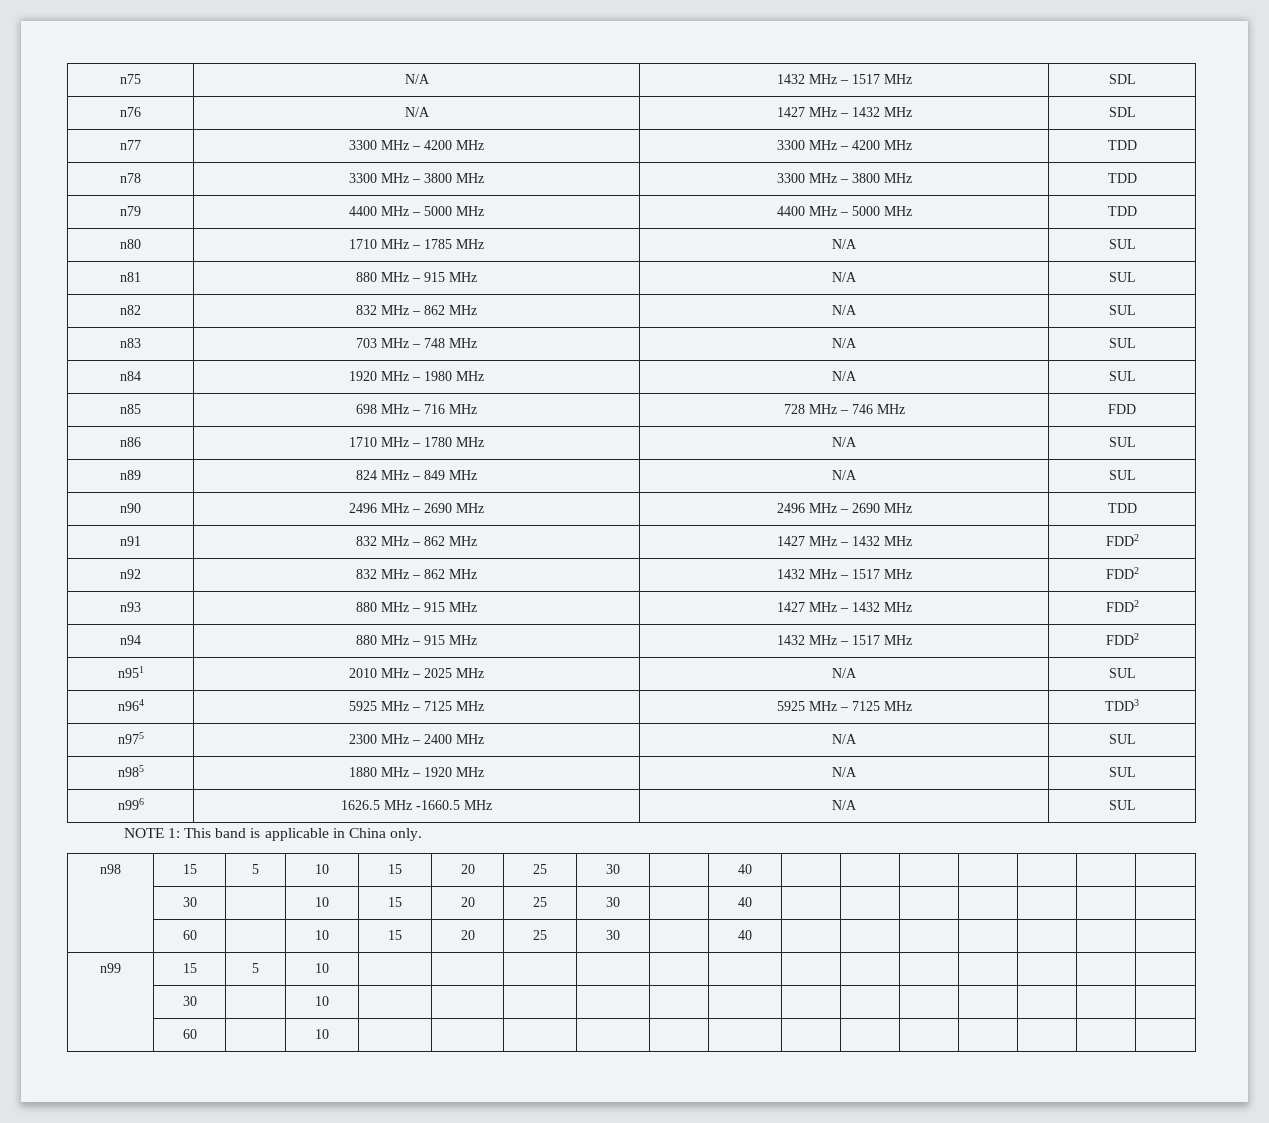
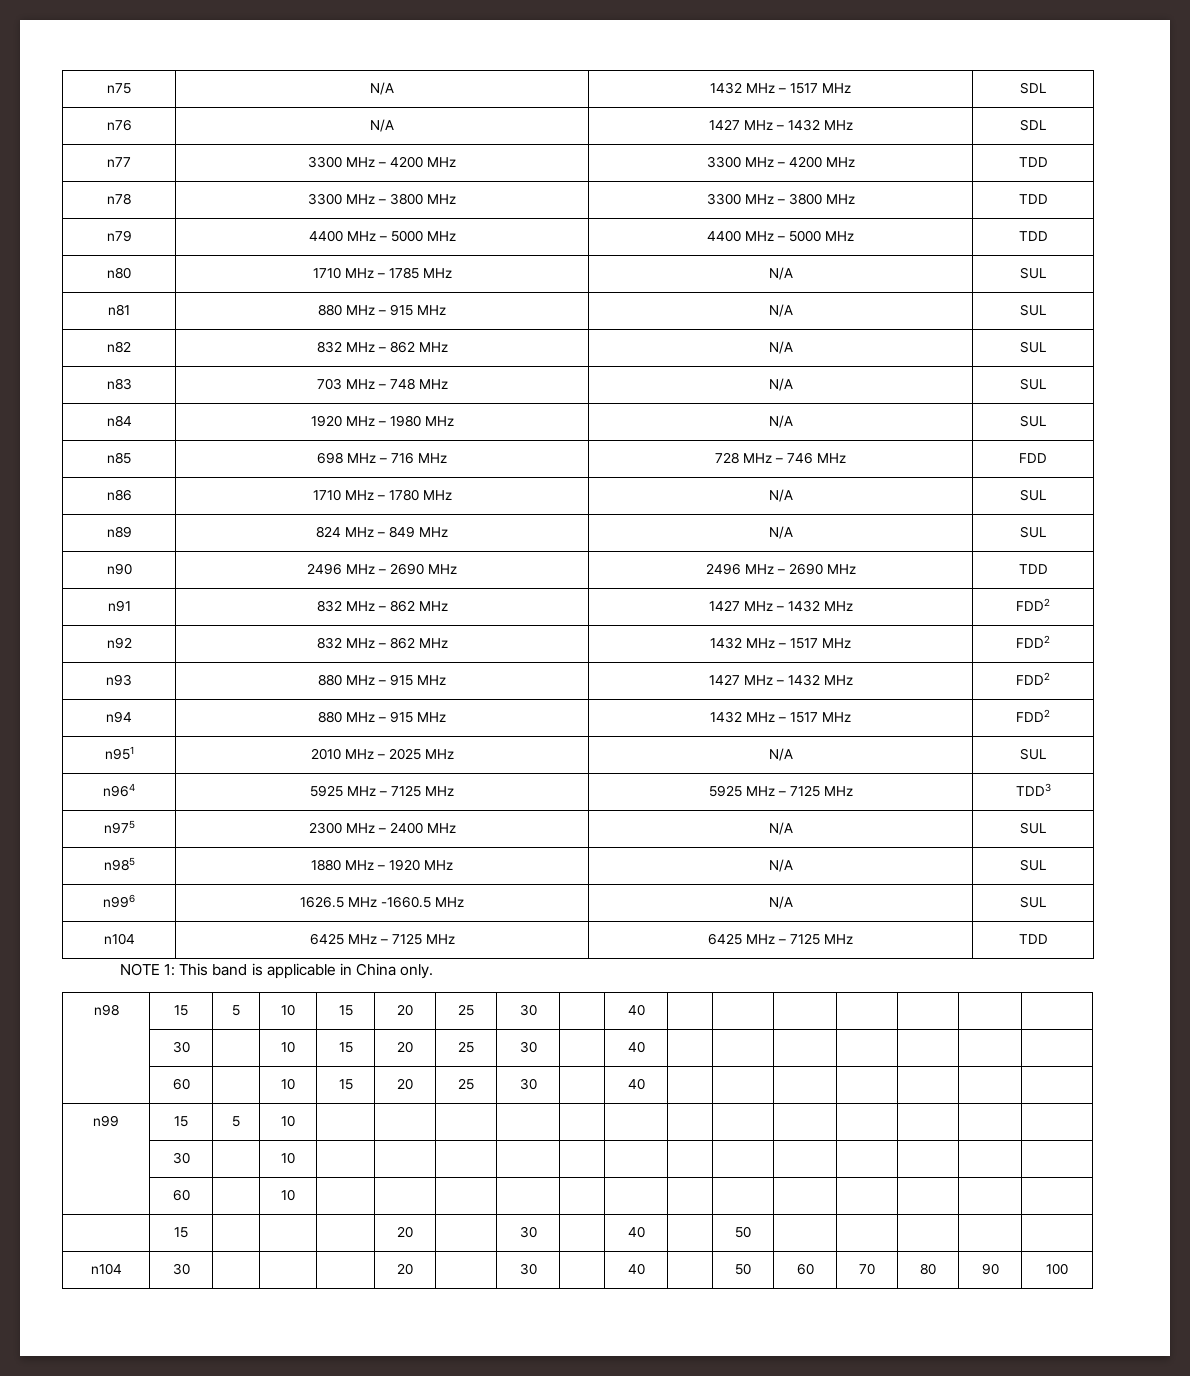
(1136, 805) none -> [103,933,135,945] [309,933,455,945] [708,933,853,945] [1018,934,1048,944] // n104 | 6425 MHz – 7125 MHz | 6425 MHz – 7125 MHz | TDD
(329, 1034) none -> [174,1227,188,1238] [397,1226,413,1238] [519,1226,537,1238] [627,1226,645,1238] [735,1226,751,1238] [90,1263,122,1275] [172,1263,190,1275] [397,1263,413,1275] [519,1263,537,1275] [627,1263,645,1275] [735,1263,751,1275] [796,1263,814,1275] [859,1263,875,1275] [920,1263,936,1275] [981,1263,999,1275] [1046,1263,1068,1275] // | 15 | | | | 20 | | 30 | | 40 | | 50 | | | | | // n104 | 30 | | | | 20 | | 30 | | 40 | | 50 | 60 | 70 | 80 | 90 | 100

